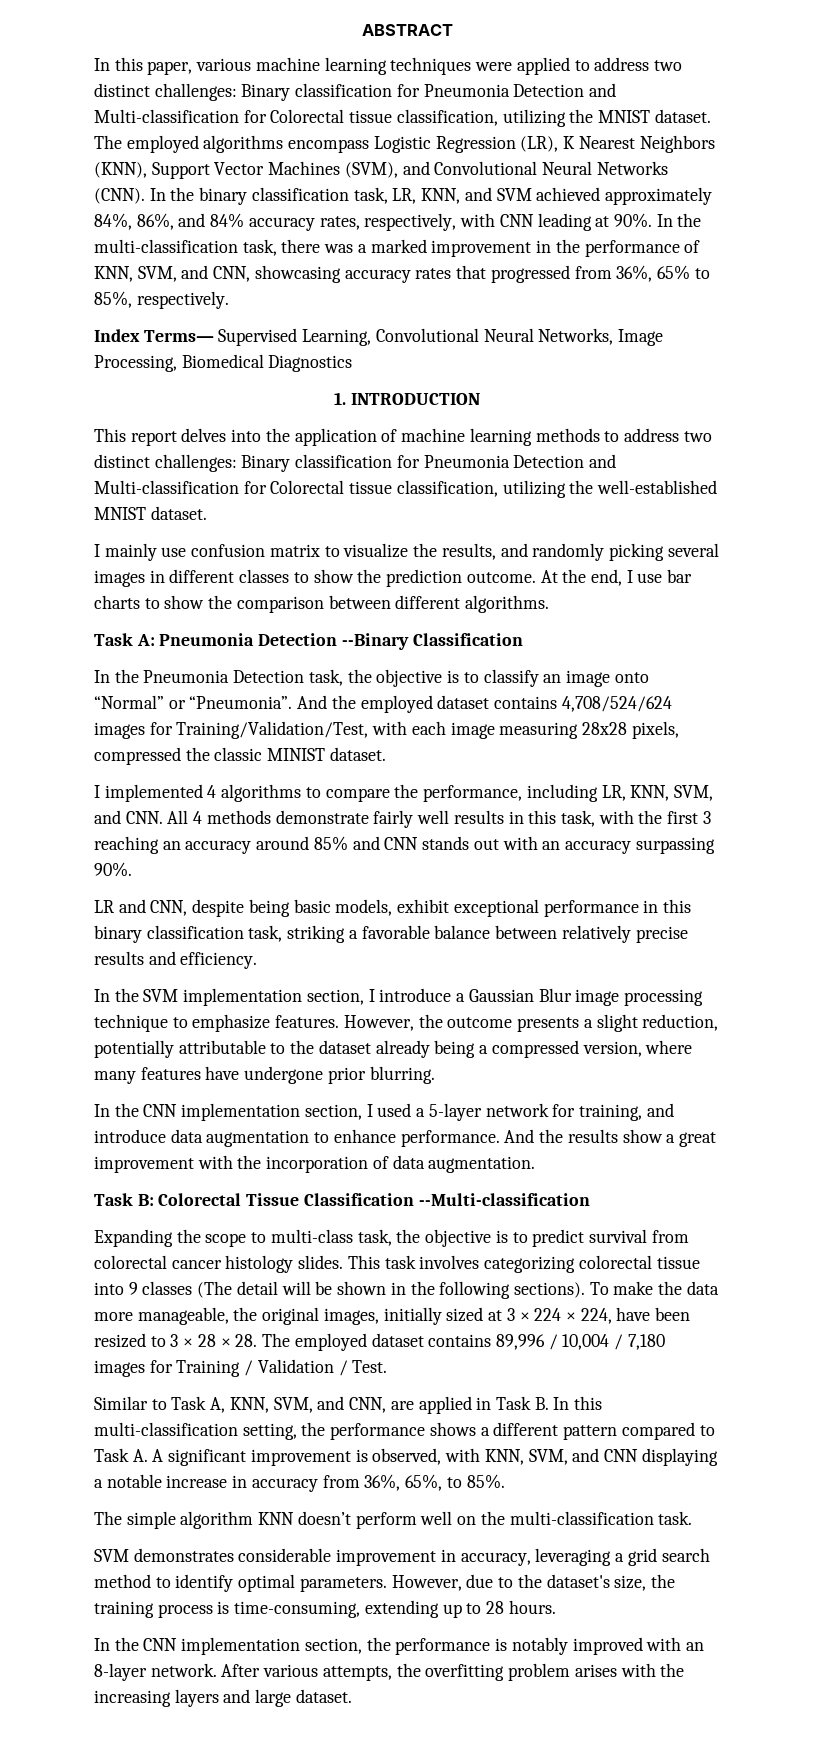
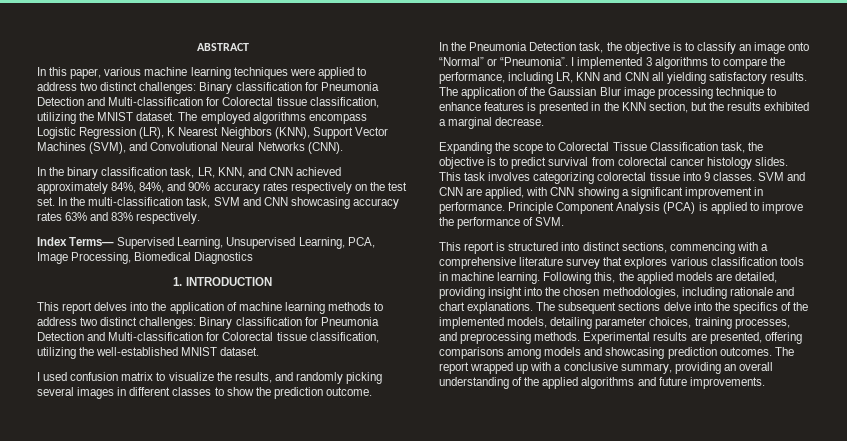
(145, 196) none -> (343, 148) //
[496,188,532,201] SVM -> [268,167,293,176] CNN
[136,213,702,231] [94,239,701,257] [94,265,710,283] [94,291,132,308] 86%, and 84% accuracy rates, respectively, with CNN leading at 90%. In the multi-classification task, there was a marked improvement in the performance of KNN, SVM, and CNN, showcasing accuracy rates that progressed from 36%, 65% to 85%, -> [139,182,408,194] [37,197,399,209] [37,212,134,221] 84%, and 90% accuracy rates respectively on the test set. In the multi-classification task, SVM and CNN showcasing accuracy rates 63% and 83%
[375,328,614,345] Convolutional Neural Networks, -> [226,237,375,249] Unsupervised Learning, PCA,
[104,543,187,561] mainly use -> [43,372,68,381] used
[540,569,693,586] [94,595,550,613] [94,633,523,650] At the end, I use bar charts to show the comparison between different algorithms. // Task A: Pneumonia Detection --Binary Classification -> (372, 391) none
[297,695,672,713] [94,721,679,739] [94,747,386,765] And the employed dataset contains 4,708/524/624 images for Training/Validation/Test, with each image measuring 28x28 pixels, compressed the classic MINIST dataset. // -> (569, 61) none
[207,785,217,798] 4 -> [645,57,652,66] 3
[630,785,713,801] [94,810,711,828] [94,836,715,854] [94,862,132,877] [94,899,691,917] [94,925,688,943] [94,951,258,969] [94,988,466,1006] KNN, SVM, and CNN. All 4 methods demonstrate fairly well results in this task, with the first 3 reaching an accuracy around 85% and CNN stands out with an accuracy surpassing 90%. // LR and CNN, despite being basic models, exhibit exceptional performance in this binary classification task, striking a favorable balance between relatively precise results and efficiency. // In the SVM implementation section, I introduce a -> [576,72,807,84] [439,87,546,99] KNN and CNN all yielding satisfactory results. The application of the
[192,1014,719,1032] [94,1040,693,1058] [94,1066,435,1084] [94,1103,674,1121] [94,1129,716,1147] [94,1155,536,1173] [94,1193,590,1206] emphasize features. However, the outcome presents a slight reduction, potentially attributable to the dataset already being a compressed version, where many features have undergone prior blurring. // In the CNN implementation section, I used a 5-layer network for training, and introduce data augmentation to enhance performance. And the results show a great improvement with the incorporation of data augmentation. // Task B: Colorectal Tissue Classification --Multi-classification -> [439,102,810,114] [439,117,545,129] enhance features is presented in the KNN section, but the results exhibited a marginal decrease.
[270,1229,353,1243] multi-class -> [558,142,718,151] Colorectal Tissue Classification
[142,1281,719,1299] [94,1307,691,1325] [94,1333,665,1351] [94,1359,388,1377] [94,1396,603,1414] [94,1422,715,1440] [94,1448,718,1466] [94,1474,505,1492] [94,1511,693,1529] [94,1548,710,1566] [94,1574,675,1592] [94,1600,556,1618] [94,1637,704,1655] [94,1663,685,1681] [94,1689,352,1707] classes (The detail will be shown in the following sections). To make the data more manageable, the original images, initially sized at 3 × 224 × 224, have been resized to 3 × 28 × 28. The employed dataset contains 89,996 / 10,004 / 7,180 images for Training / Validation / Test. // Similar to Task A, KNN, SVM, and CNN, are applied in Task B. In this multi-classification setting, the performance shows a different pattern compared to Task A. A significant improvement is observed, with KNN, SVM, and CNN displaying a notable increase in accuracy from 36%, 65%, to 85%. // The simple algorithm KNN doesn’t perform well on the multi-classification task. // SVM demonstrates considerable improvement in accuracy, leveraging a grid search method to identify optimal parameters. However, due to the dataset's size, the training process is time-consuming, extending up to 28 hours. // In the CNN implementation section, the performance is notably improved with an 8-layer network. After various attempts, the overfitting problem arises with the increasing layers and large dataset. -> [712,172,806,181] [439,187,763,199] [439,202,803,214] [439,217,565,229] [439,242,768,254] [439,257,804,269] [439,272,777,284] [439,287,794,299] [439,302,809,314] [439,317,790,329] [439,332,802,344] [439,347,794,359] [439,362,773,374] [439,377,765,389] classes. SVM and CNN are applied, with CNN showing a significant improvement in performance. Principle Component Analysis (PCA) is applied to improve the performance of SVM. // This report is structured into distinct sections, commencing with a comprehensive literature survey that explores various classification tools in machine learning. Following this, the applied models are detailed, providing insight into the chosen methodologies, including rationale and chart explanations. The subsequent sections delve into the specifics of the implemented models, detailing parameter choices, training processes, and preprocessing methods. Experimental results are presented, offering comparisons among models and showcasing prediction outcomes. The report wrapped up with a conclusive summary, providing an overall understanding of the applied algorithms and future improvements.

